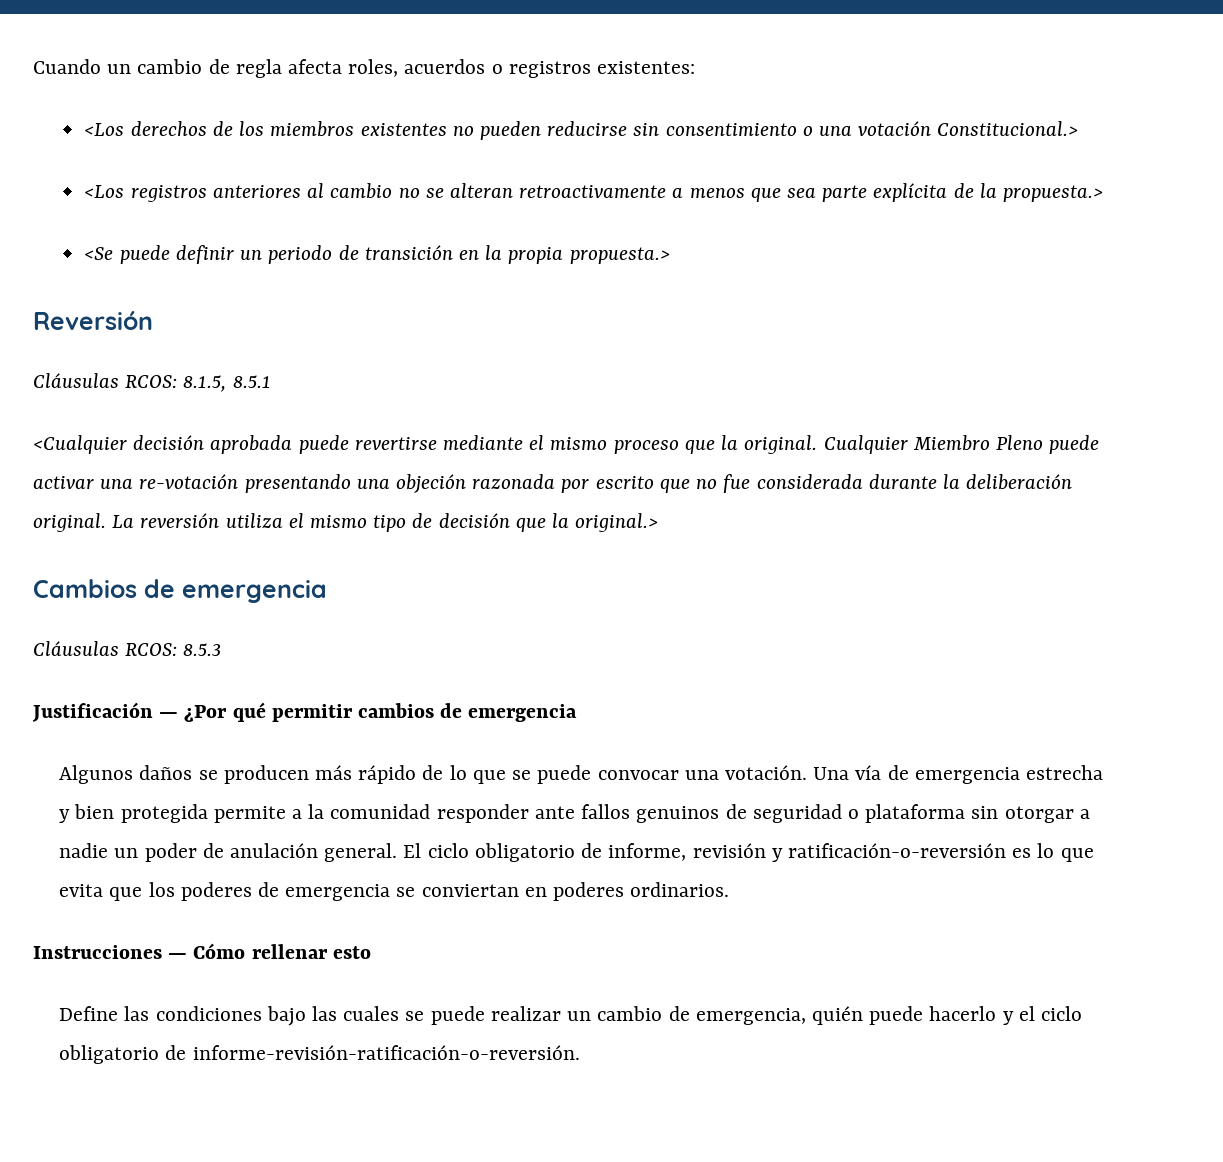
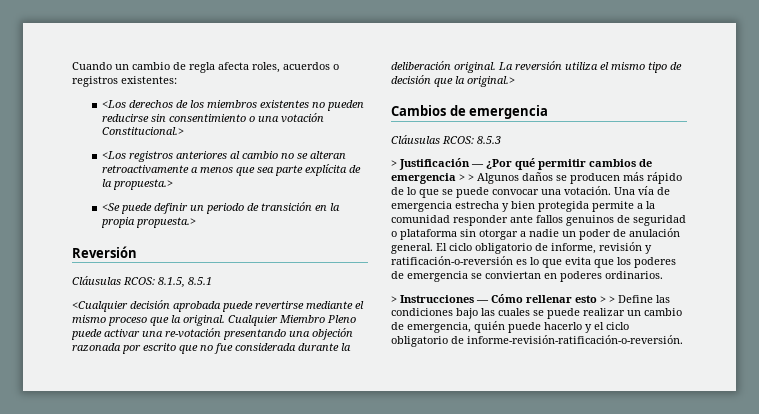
(222, 649) none -> [391,160,397,167] >
(578, 713) // -> [459,174,474,181] > >
(730, 889) none -> [391,296,397,303] >
(371, 952) // -> [600,296,615,303] > >

